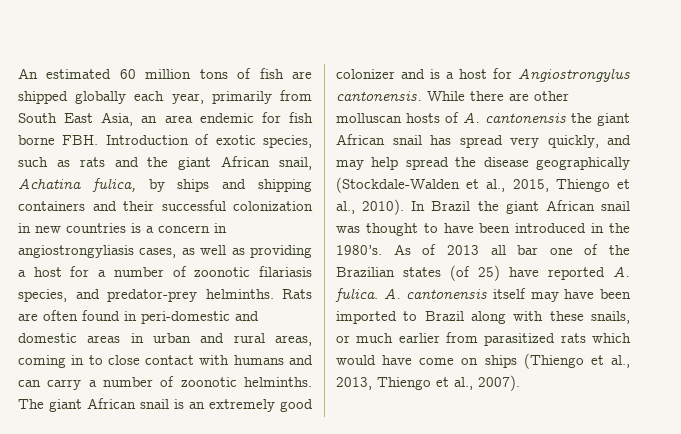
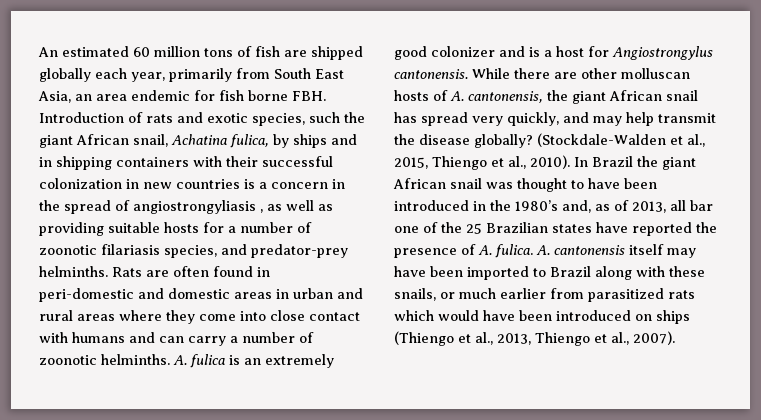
(210, 139) none -> [146,112,203,123] rats and
[56,157,139,167] as rats and -> (340, 117) none
(247, 184) none -> [39,157,52,167] in
[92,201,117,211] and -> [193,156,222,167] with
[18,245,177,258] angiostrongyliasis cases, -> [39,200,263,214] the spread of angiostrongyliasis ,
[18,267,62,277] a host -> [108,222,199,233] suitable hosts
[275,335,312,346] [18,355,103,368] areas, coming in to -> [77,310,266,324] areas where they come into
[18,398,169,412] The giant African snail -> [173,354,225,368] A. fulica
[485,113,566,123] cantonensis -> [468,91,543,103] cantonensis,
[405,157,449,170] spread -> [658,113,716,123] transmit
[536,157,630,170] geographically -> [474,134,533,148] globally?
[336,244,479,255] 1980’s. As of 2013 -> [515,200,666,213] 1980’s and, as of 2013,
(630, 250) none -> [466,223,482,234] 25
[450,265,605,281] (of 25) have reported -> [596,222,717,236] [394,244,476,258] have reported the presence of
[419,358,455,365] come -> [519,310,631,321] been introduced

